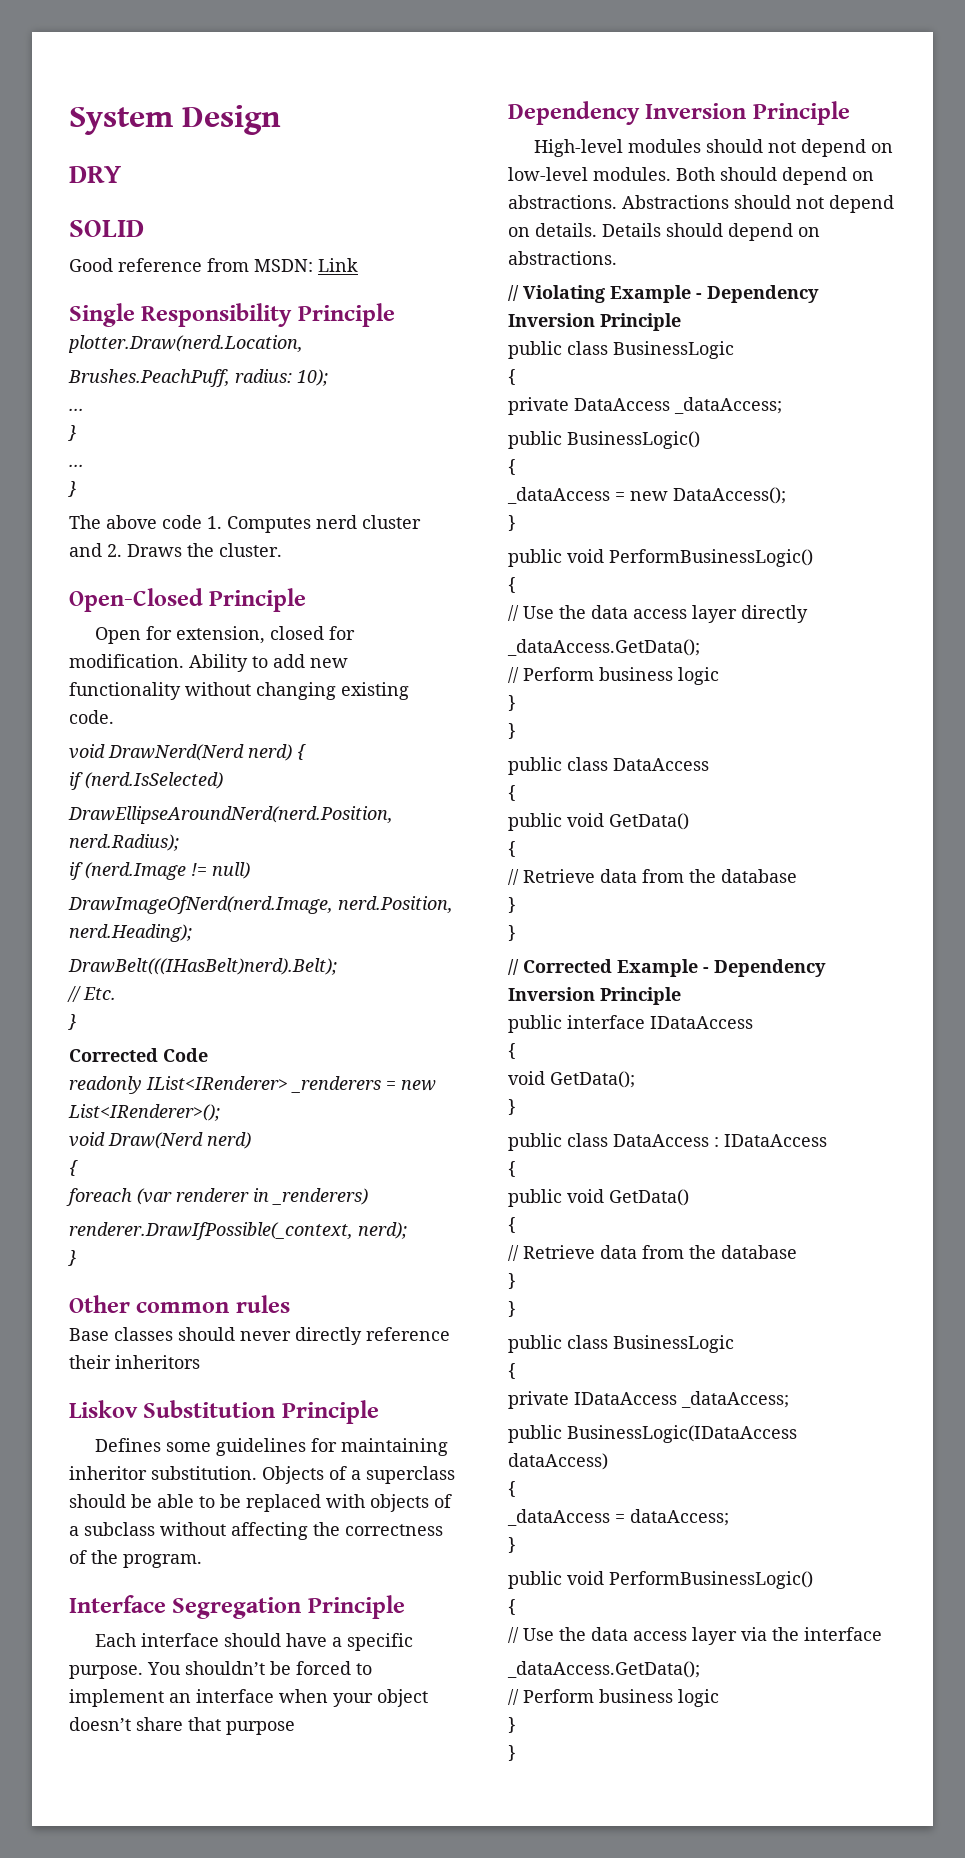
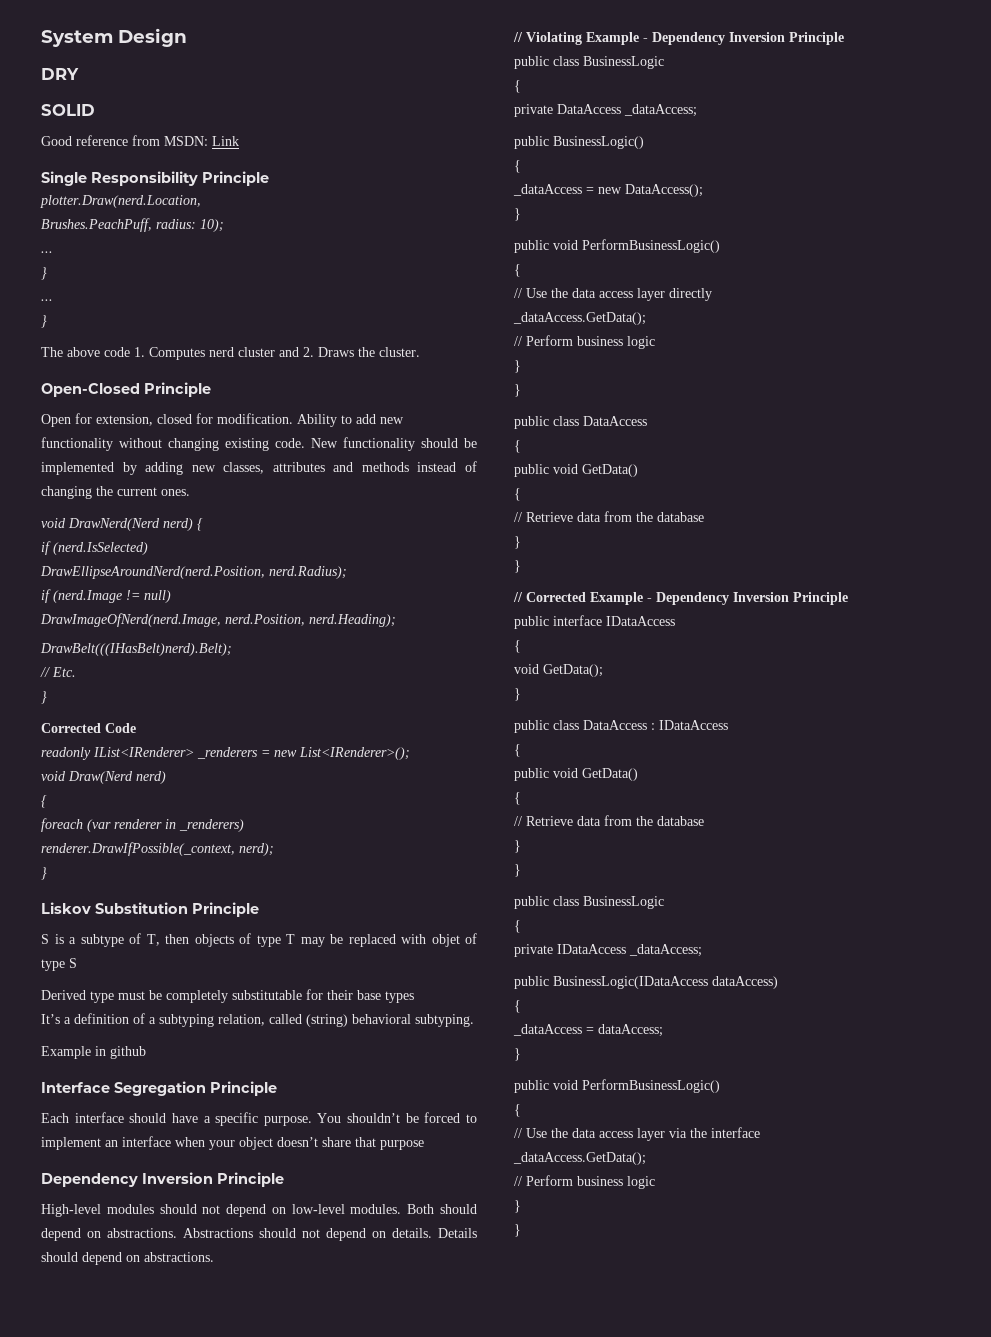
(114, 717) none -> [311,437,477,451] [41,461,477,475] [41,486,190,499] New functionality should be implemented by adding new classes, attributes and methods instead of changing the current ones.
[69,1295,290,1313] [69,1327,450,1345] [69,1355,200,1369] [69,1400,379,1424] [95,1438,449,1456] [69,1466,455,1484] [69,1494,452,1512] [69,1522,443,1540] [69,1550,202,1568] Other common rules // Base classes should never directly reference their inheritors // Liskov Substitution Principle // Defines some guidelines for maintaining inheritor substitution. Objects of a superclass should be able to be replaced with objects of a subclass without affecting the correctness of the program. -> [41,902,259,917] [41,933,477,947] [41,958,77,971] [41,989,414,1003] [41,1013,474,1027] [41,1046,146,1059] Liskov Substitution Principle // S is a subtype of T, then objects of type T may be replaced with objet of type S // Derived type must be completely substitutable for their base types // It’s a definition of a subtyping relation, called (string) behavioral subtyping. // Example in github

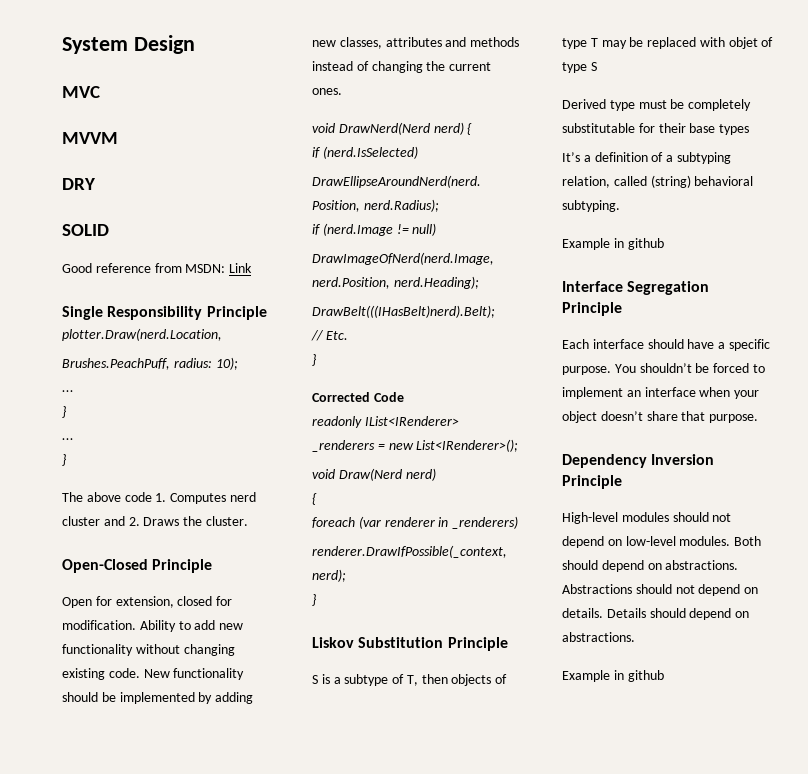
(187, 37) none -> [62,86,100,98] [62,132,118,144] // MVC // MVVM
[380,1140,424,1150] purpose -> [709,414,759,423] purpose.
[513,32,844,45] [514,56,664,69] [514,80,521,93] [514,104,697,117] [514,136,644,149] [514,160,521,173] [513,184,703,197] [514,208,521,221] [514,239,720,253] [514,264,521,277] [514,288,712,301] [513,312,646,325] [514,335,655,349] [514,360,521,373] [514,384,521,397] [514,416,647,429] [514,440,521,453] [514,464,638,477] [514,488,521,501] [514,511,704,522] [514,536,521,549] [514,560,521,573] [513,592,848,605] [514,615,675,629] [514,640,521,653] [514,664,603,677] [514,688,521,701] [514,720,728,733] [514,744,521,757] [514,768,638,781] [514,792,521,805] [514,815,704,826] [514,840,521,853] [514,864,521,877] [514,896,664,909] [514,920,521,933] [514,944,702,957] [514,976,778,989] [514,1000,521,1013] [513,1024,663,1037] [514,1048,521,1061] [514,1079,720,1093] [514,1104,521,1117] [514,1127,760,1141] [513,1152,646,1165] [514,1175,655,1189] [514,1200,521,1213] [514,1224,521,1237] // Violating Example - Dependency Inversion Principle // public class BusinessLogic // { // private DataAccess _dataAccess; // public BusinessLogic() // { // _dataAccess = new DataAccess(); // } // public void PerformBusinessLogic() // { // // Use the data access layer directly // _dataAccess.GetData(); // // Perform business logic // } // } // public class DataAccess // { // public void GetData() // { // // Retrieve data from the database // } // } // // Corrected Example - Dependency Inversion Principle // public interface IDataAccess // { // void GetData(); // } // public class DataAccess : IDataAccess // { // public void GetData() // { // // Retrieve data from the database // } // } // public class BusinessLogic // { // private IDataAccess _dataAccess; // public BusinessLogic(IDataAccess dataAccess) // { // _dataAccess = dataAccess; // } // public void PerformBusinessLogic() // { // // Use the data access layer via the interface // _dataAccess.GetData(); // // Perform business logic // } // } -> [562,670,664,682] Example in github

